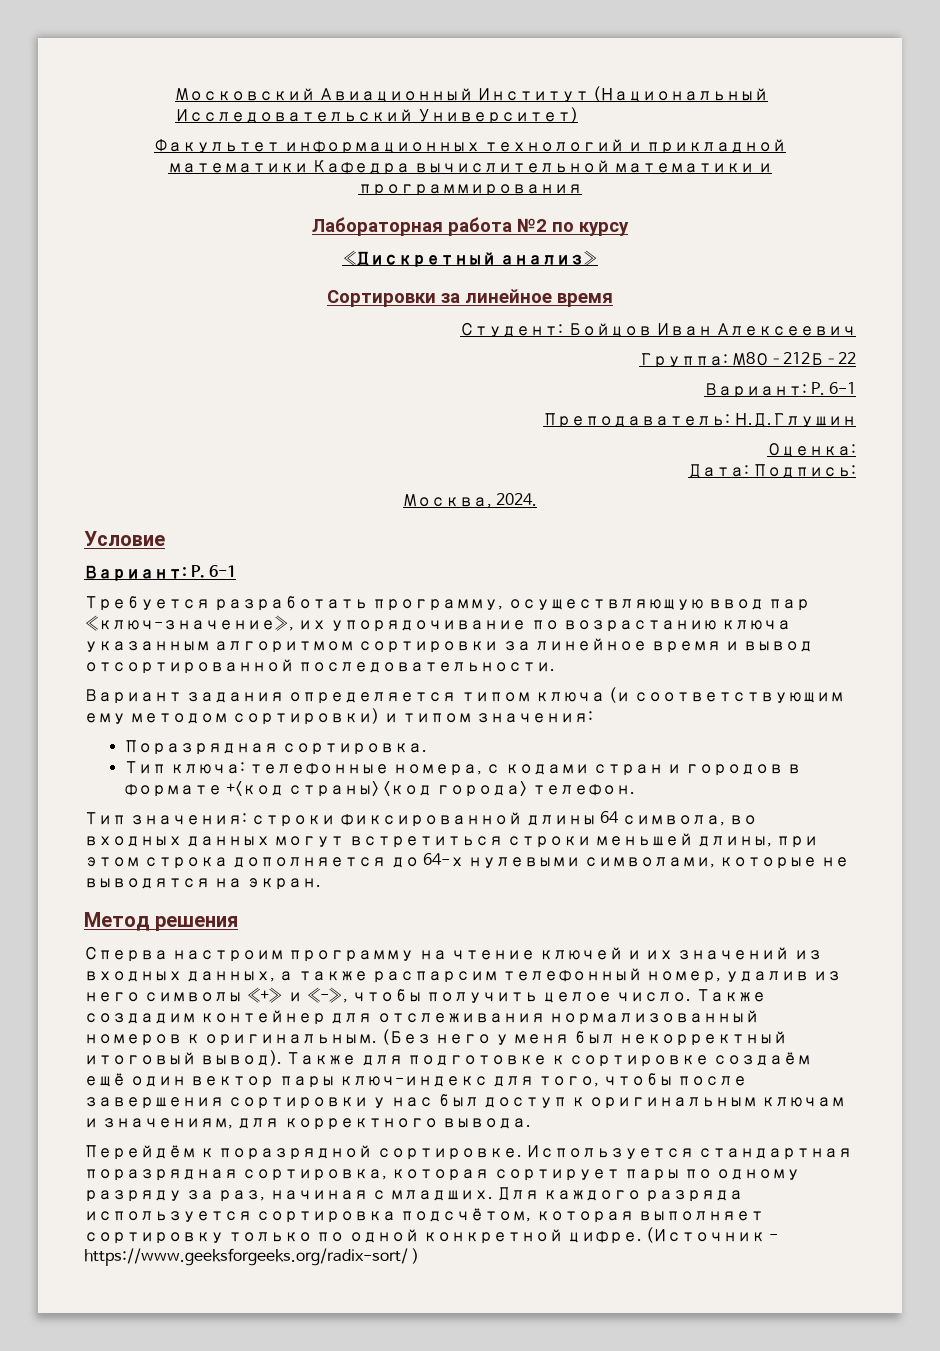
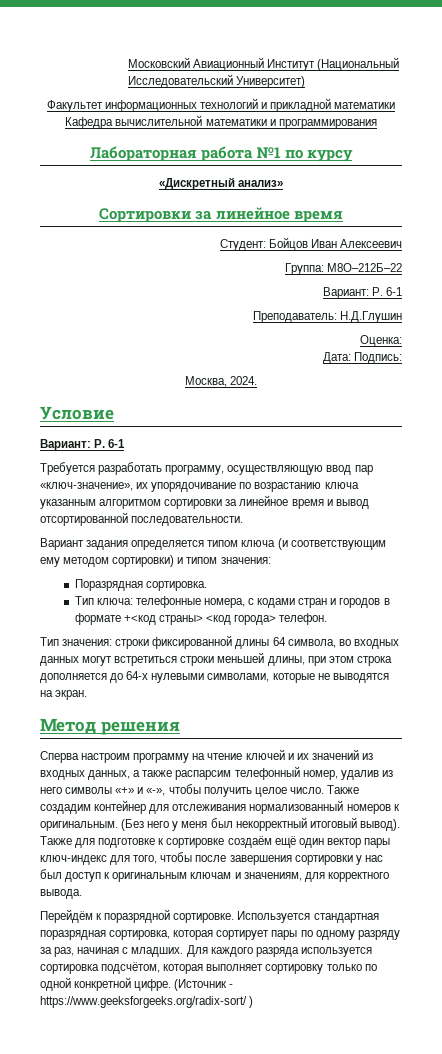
[517,218,547,232] №2 -> [256,147,281,158] №1

